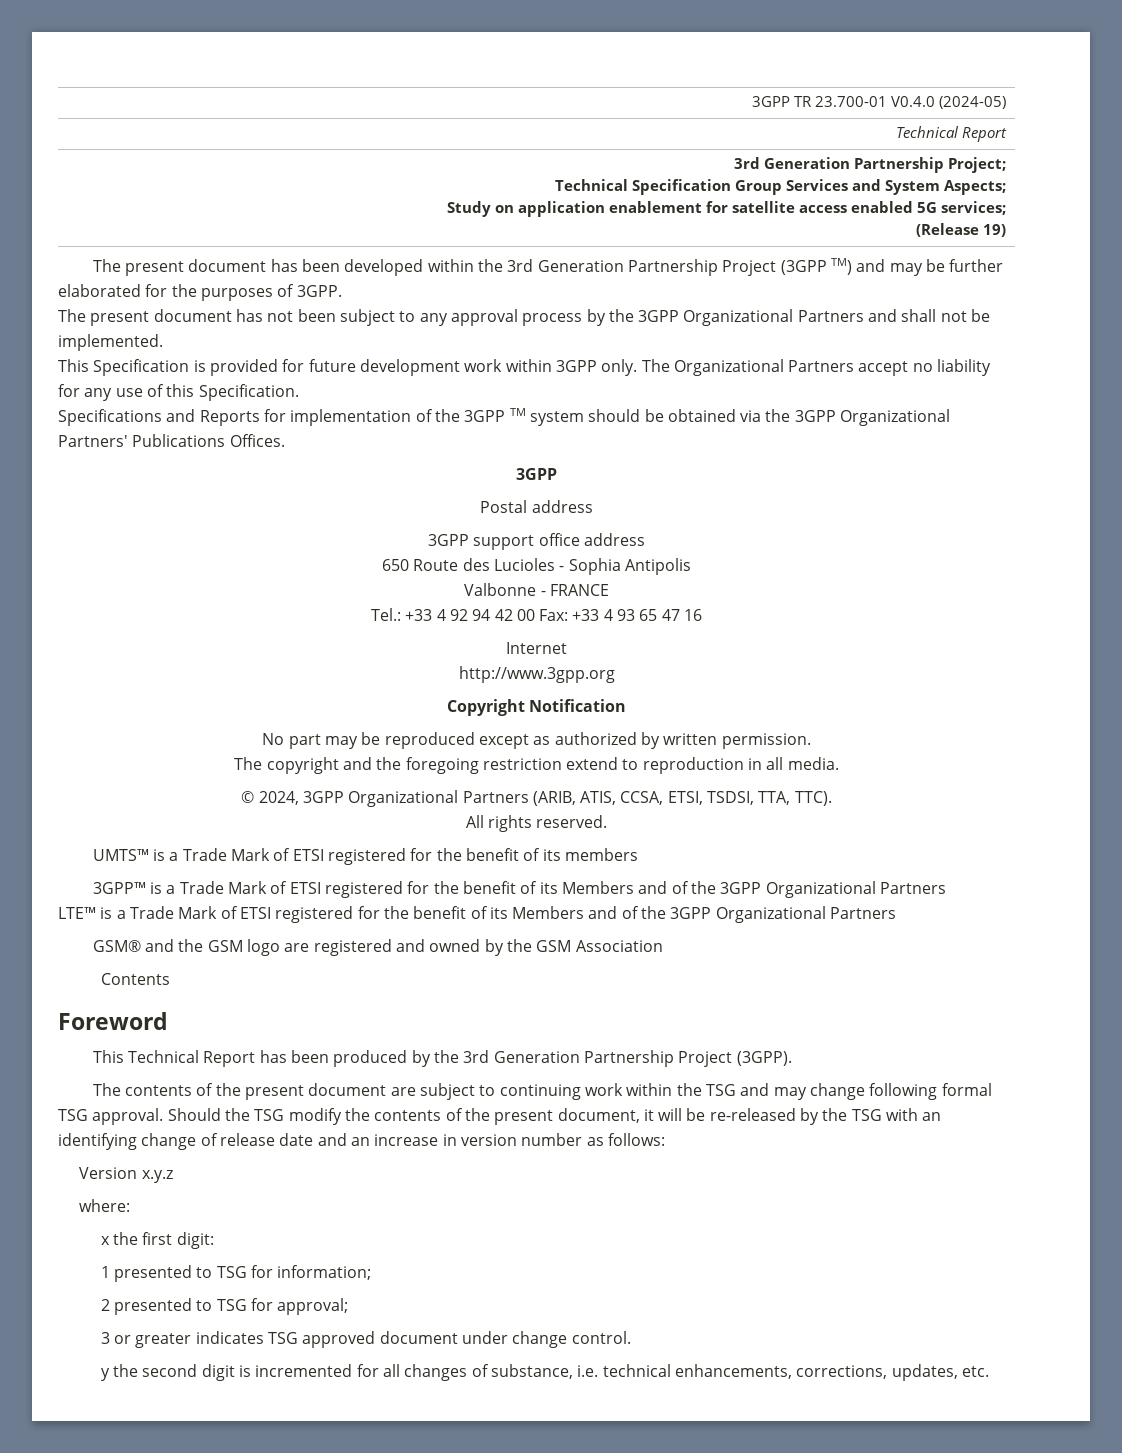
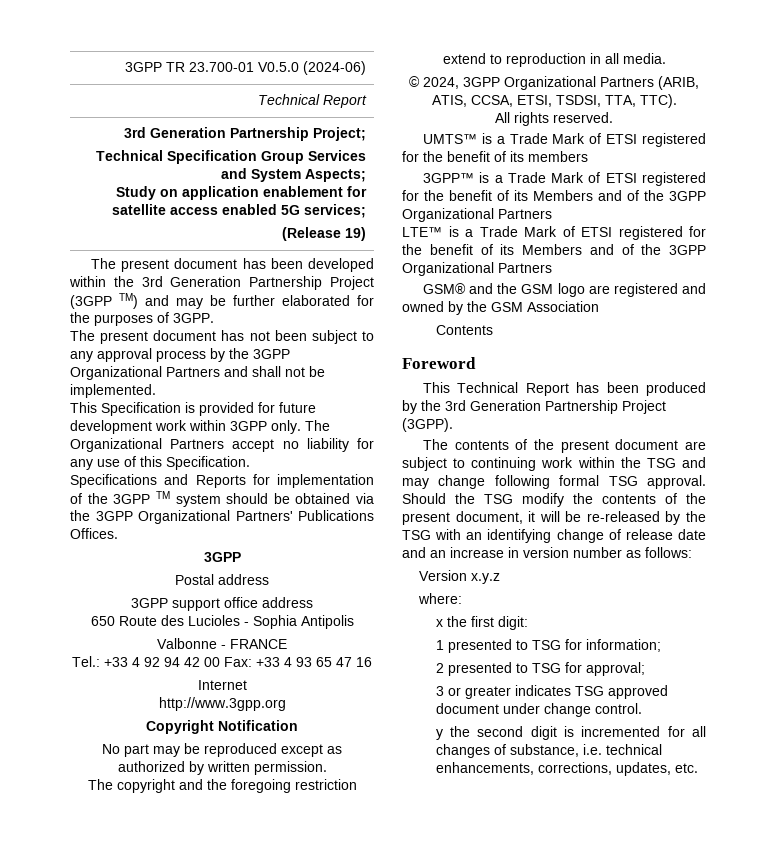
[891,96,1007,109] V0.4.0 (2024-05) -> [257,61,366,75] V0.5.0 (2024-06)

